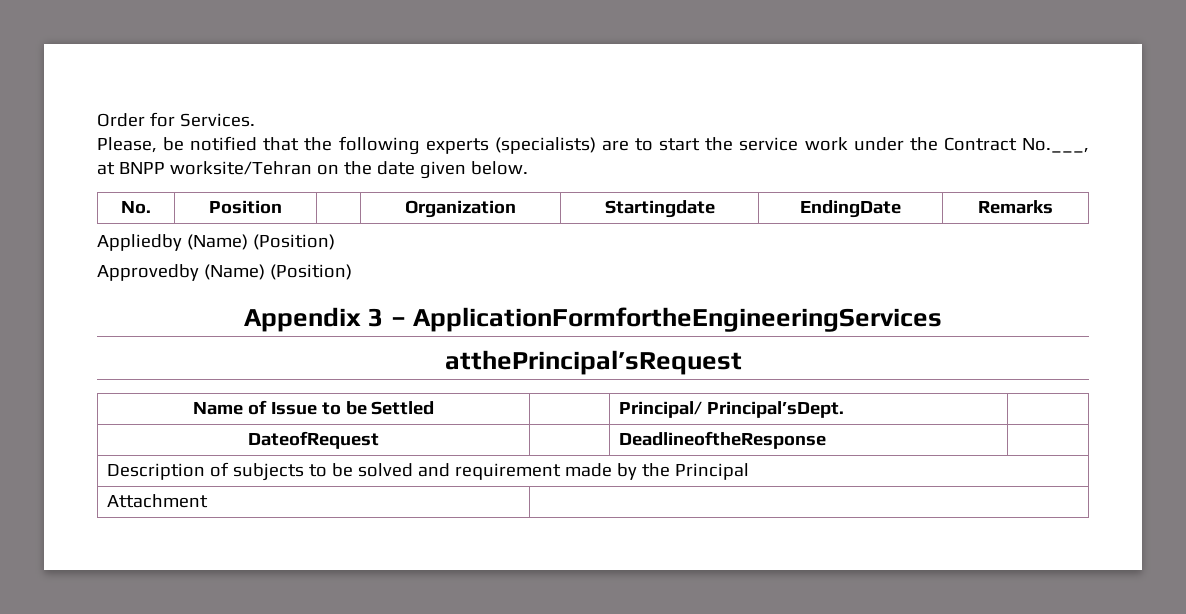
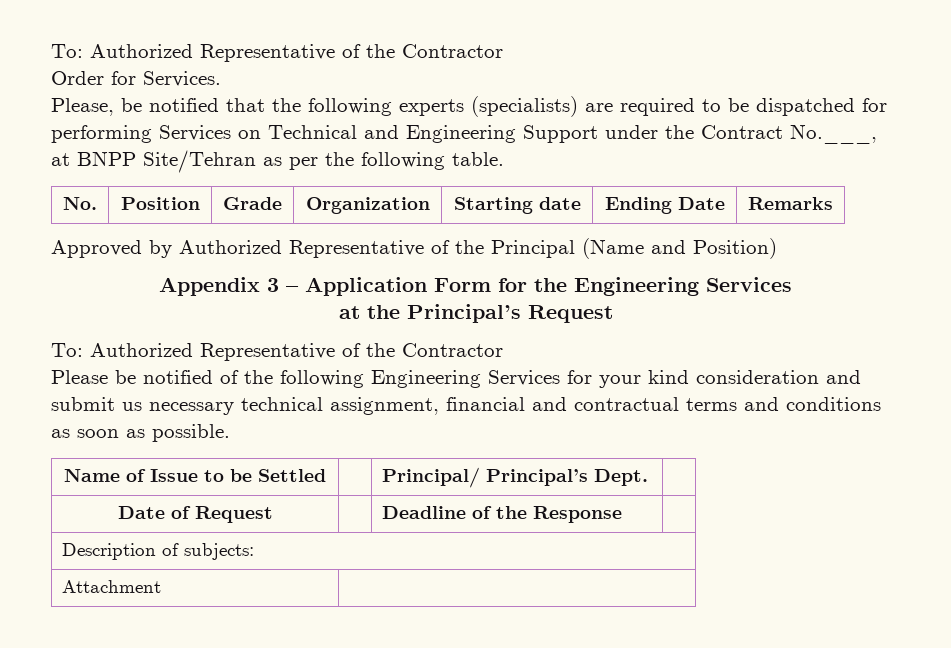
(97, 120) none -> [51,44,503,62] To: Authorized Representative of the Contractor //
[635,137,848,151] to start the service work -> [620,98,887,116] [51,125,598,143] required to be dispatched for performing Services on Technical and Engineering Support
[169,161,528,179] worksite/Tehran on the date given below. -> [143,150,504,173] Site/Tehran as per the following table.
(282, 207) none -> [223,197,282,210] Grade
[604,200,715,218] [800,200,901,218] [978,200,1053,214] [97,234,335,251] [97,264,352,281] [244,307,942,332] [444,350,742,375] Startingdate | EndingDate | Remarks // Appliedby (Name) (Position) // Approvedby (Name) (Position) // Appendix 3 – ApplicationFormfortheEngineeringServices // atthePrincipal’sRequest -> [453,197,581,214] [604,197,725,214] [748,197,833,210] [51,238,777,259] [159,277,792,296] [338,304,613,323] [51,343,503,361] [51,370,861,388] [51,397,881,415] [51,424,230,442] Starting date | Ending Date | Remarks // Approved by Authorized Representative of the Principal (Name and Position) // Appendix 3 – Application Form for the Engineering Services // at the Principal’s Request // To: Authorized Representative of the Contractor // Please be notified of the following Engineering Services for your kind consideration and submit us necessary technical assignment, financial and contractual terms and conditions as soon as possible.
[706,401,844,418] [248,431,379,449] [618,431,826,449] [106,462,749,481] Principal’sDept. | // DateofRequest | | DeadlineoftheResponse | // Description of subjects to be solved and requirement made by the Principal -> [486,469,649,486] [117,506,273,523] [382,506,623,523] [62,543,255,560] Principal’s Dept. | // Date of Request | | Deadline of the Response | // Description of subjects:

